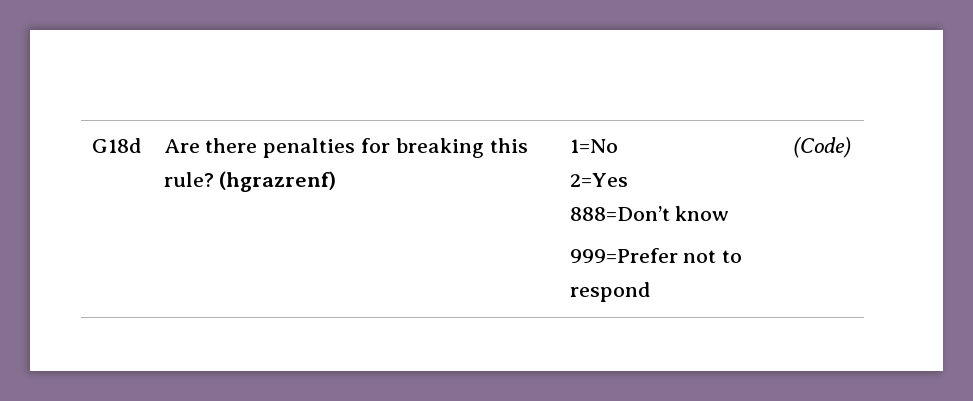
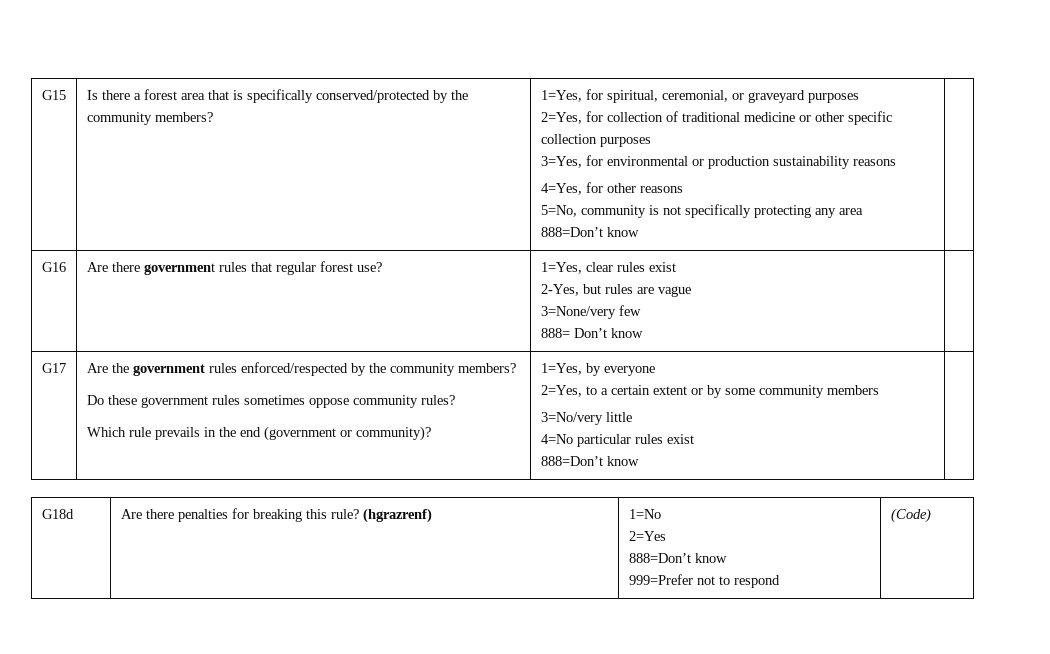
(91, 145) none -> [41,90,66,100] [86,89,468,103] [86,112,213,125] [540,89,859,103] [540,111,892,125] [540,134,651,147] [540,155,896,169] [540,182,683,195] [540,204,863,218] [540,227,639,237] [41,262,66,272] [86,261,382,275] [540,262,676,274] [540,284,691,297] [540,305,641,319] [540,328,643,338] [41,363,66,373] [86,362,516,376] [86,395,455,408] [86,426,431,441] [540,363,655,376] [540,385,879,398] [540,412,632,425] [540,434,694,447] [540,456,639,466] G15 | Is there a forest area that is specifically conserved/protected by the community members? | 1=Yes, for spiritual, ceremonial, or graveyard purposes // 2=Yes, for collection of traditional medicine or other specific collection purposes // 3=Yes, for environmental or production sustainability reasons // 4=Yes, for other reasons // 5=No, community is not specifically protecting any area // 888=Don’t know | // G16 | Are there government rules that regular forest use? | 1=Yes, clear rules exist // 2-Yes, but rules are vague // 3=None/very few // 888= Don’t know | // G17 | Are the government rules enforced/respected by the community members? // Do these government rules sometimes oppose community rules? // Which rule prevails in the end (government or community)? | 1=Yes, by everyone // 2=Yes, to a certain extent or by some community members // 3=No/very little // 4=No particular rules exist // 888=Don’t know | //

